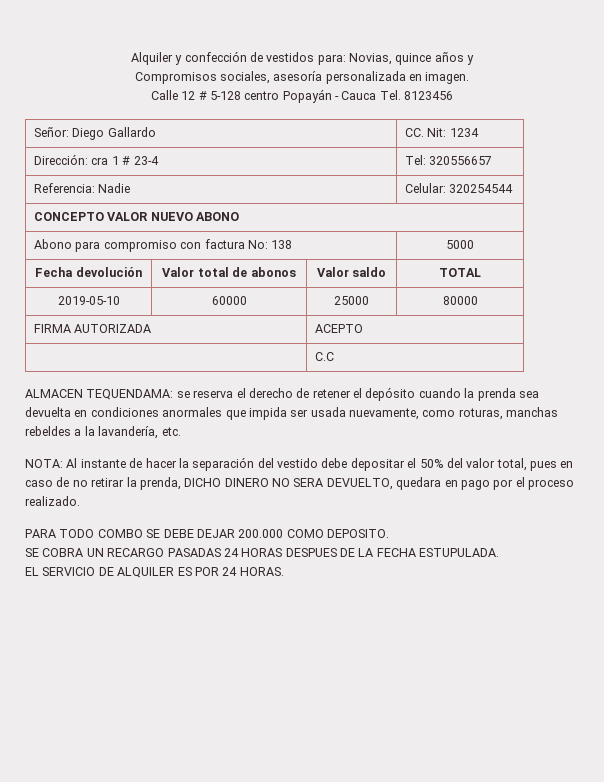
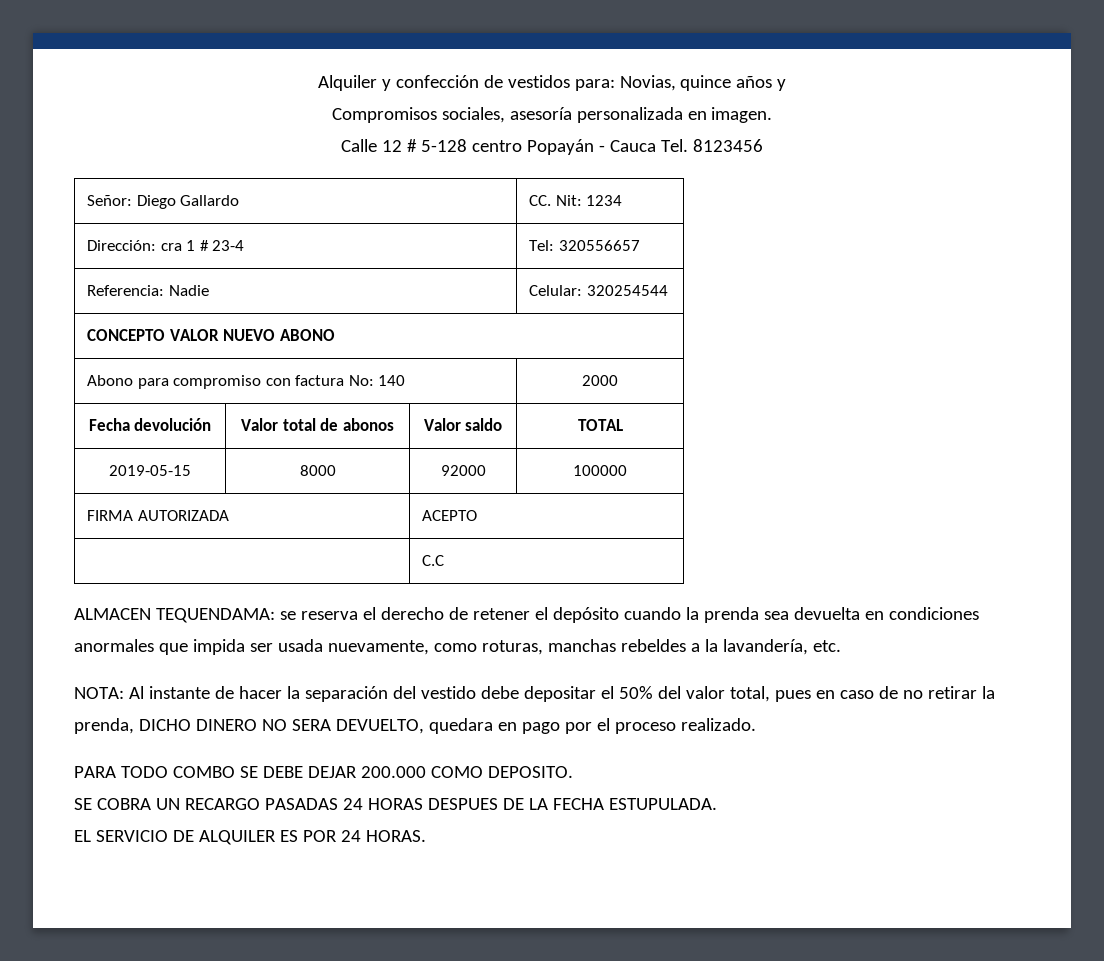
[271,240,293,249] [446,240,474,249] 138 | 5000 -> [377,375,405,386] [582,375,618,386] 140 | 2000
[57,296,120,305] [211,296,247,305] [334,296,369,305] [442,296,478,305] 2019-05-10 | 60000 | 25000 | 80000 -> [109,465,191,476] [299,465,336,476] [440,465,486,476] [573,465,627,476] 2019-05-15 | 8000 | 92000 | 100000

